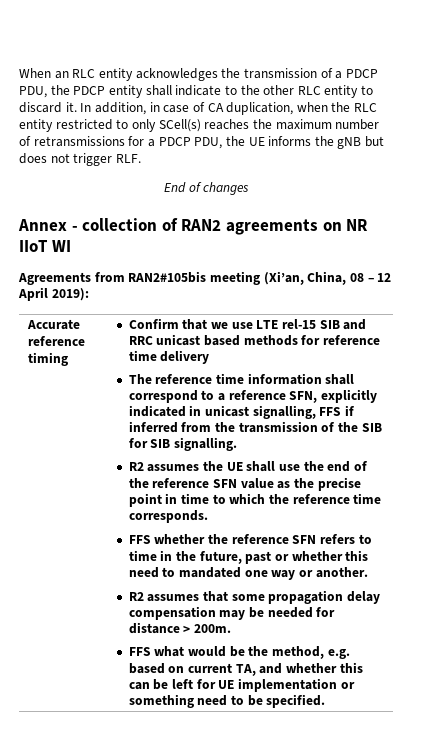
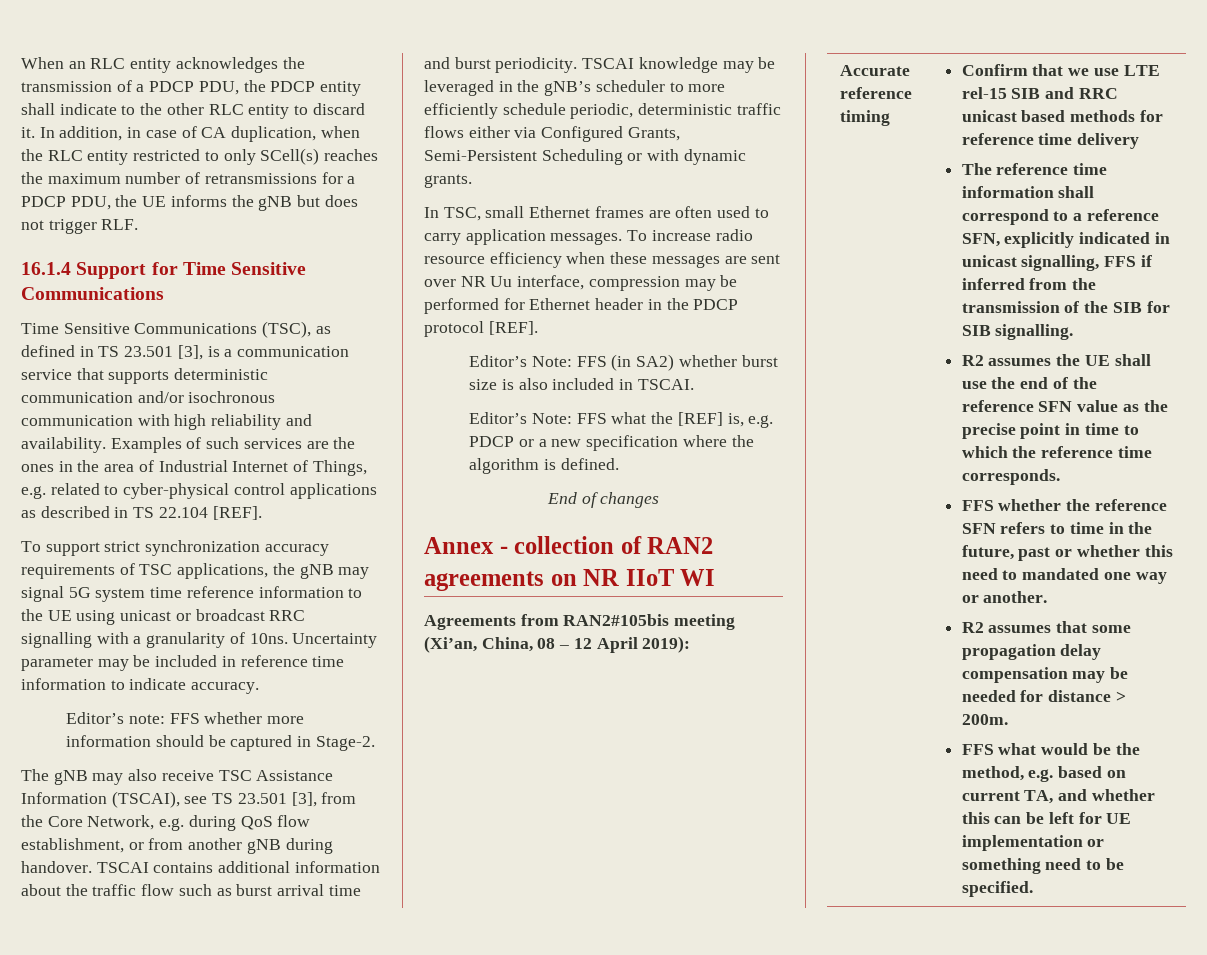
(141, 158) none -> [21,262,307,279] [21,287,164,300] [21,321,331,338] [21,345,350,360] [21,368,269,384] [21,391,276,403] [21,414,312,430] [21,437,356,453] [21,460,367,476] [21,483,377,499] [21,506,262,520] [21,540,329,556] [21,563,370,579] [21,586,363,602] [21,609,306,625] [21,632,378,648] [21,655,345,671] [21,678,260,694] [66,712,305,724] [66,735,375,751] [21,769,334,785] [21,791,357,808] [21,815,311,831] [21,838,333,854] [21,861,380,873] [21,884,361,896] [424,57,776,73] [424,80,726,96] [424,103,781,119] [424,126,680,142] [424,149,746,165] [424,174,472,188] [424,206,769,221] [424,229,753,245] [424,252,781,268] [424,275,738,291] [424,298,739,314] [424,321,538,337] [469,354,778,371] [469,378,694,390] [469,412,774,428] [469,435,754,451] [469,458,619,474] // 16.1.4 Support for Time Sensitive Communications // Time Sensitive Communications (TSC), as defined in TS 23.501 [3], is a communication service that supports deterministic communication and/or isochronous communication with high reliability and availability. Examples of such services are the ones in the area of Industrial Internet of Things, e.g. related to cyber-physical control applications as described in TS 22.104 [REF]. // To support strict synchronization accuracy requirements of TSC applications, the gNB may signal 5G system time reference information to the UE using unicast or broadcast RRC signalling with a granularity of 10ns. Uncertainty parameter may be included in reference time information to indicate accuracy. // Editor’s note: FFS whether more information should be captured in Stage-2. // The gNB may also receive TSC Assistance Information (TSCAI), see TS 23.501 [3], from the Core Network, e.g. during QoS flow establishment, or from another gNB during handover. TSCAI contains additional information about the traffic flow such as burst arrival time and burst periodicity. TSCAI knowledge may be leveraged in the gNB’s scheduler to more efficiently schedule periodic, deterministic traffic flows either via Configured Grants, Semi-Persistent Scheduling or with dynamic grants. // In TSC, small Ethernet frames are often used to carry application messages. To increase radio resource efficiency when these messages are sent over NR Uu interface, compression may be performed for Ethernet header in the PDCP protocol [REF]. // Editor’s Note: FFS (in SA2) whether burst size is also included in TSCAI. // Editor’s Note: FFS what the [REF] is, e.g. PDCP or a new specification where the algorithm is defined.

